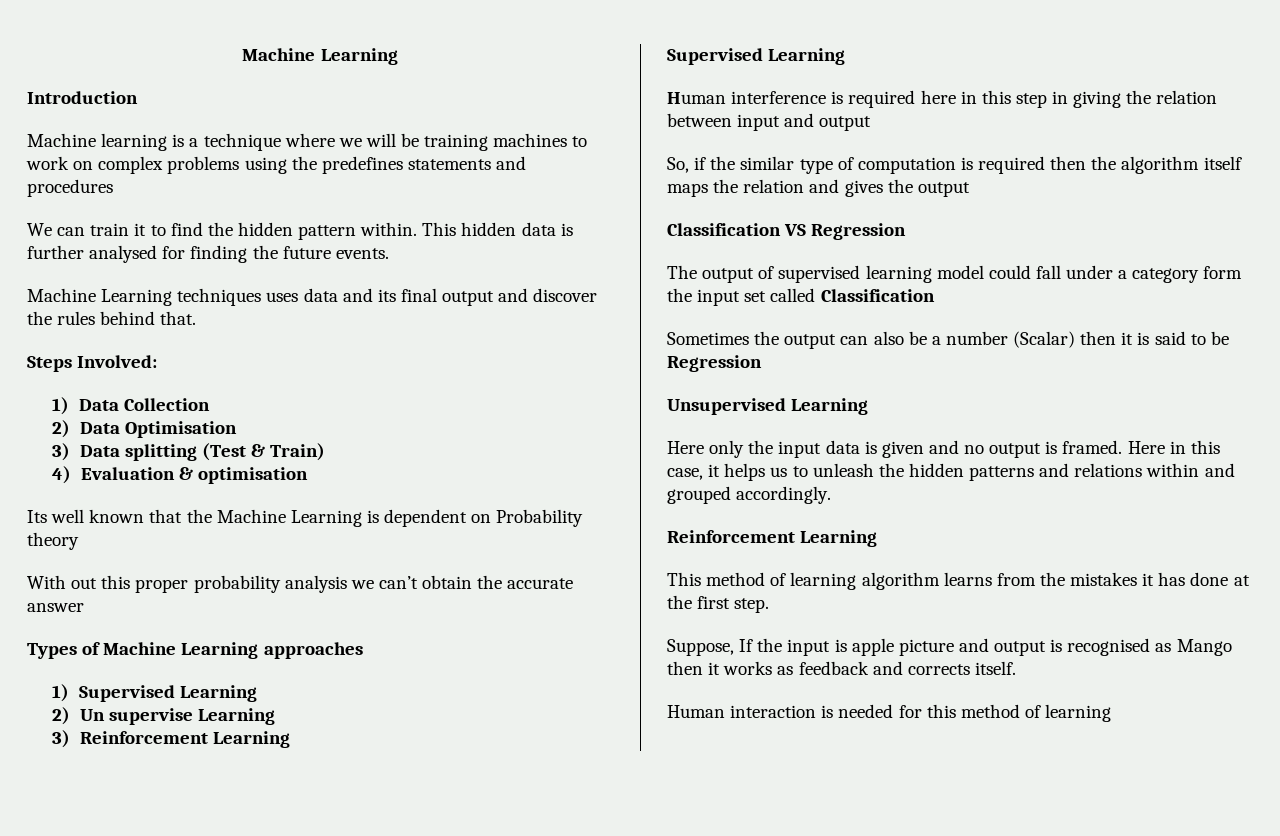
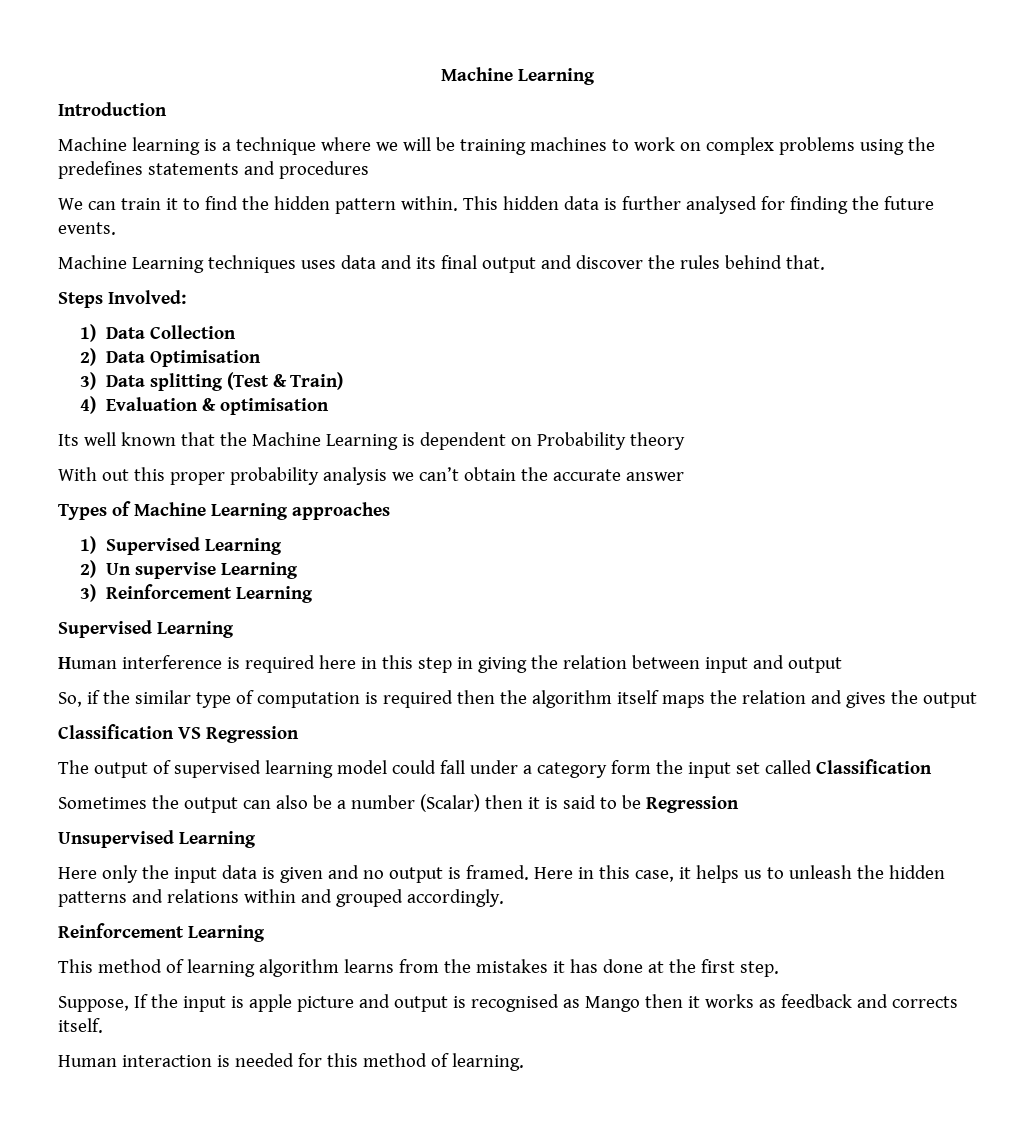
[1045,704,1112,722] learning -> [451,1053,524,1071] learning.

